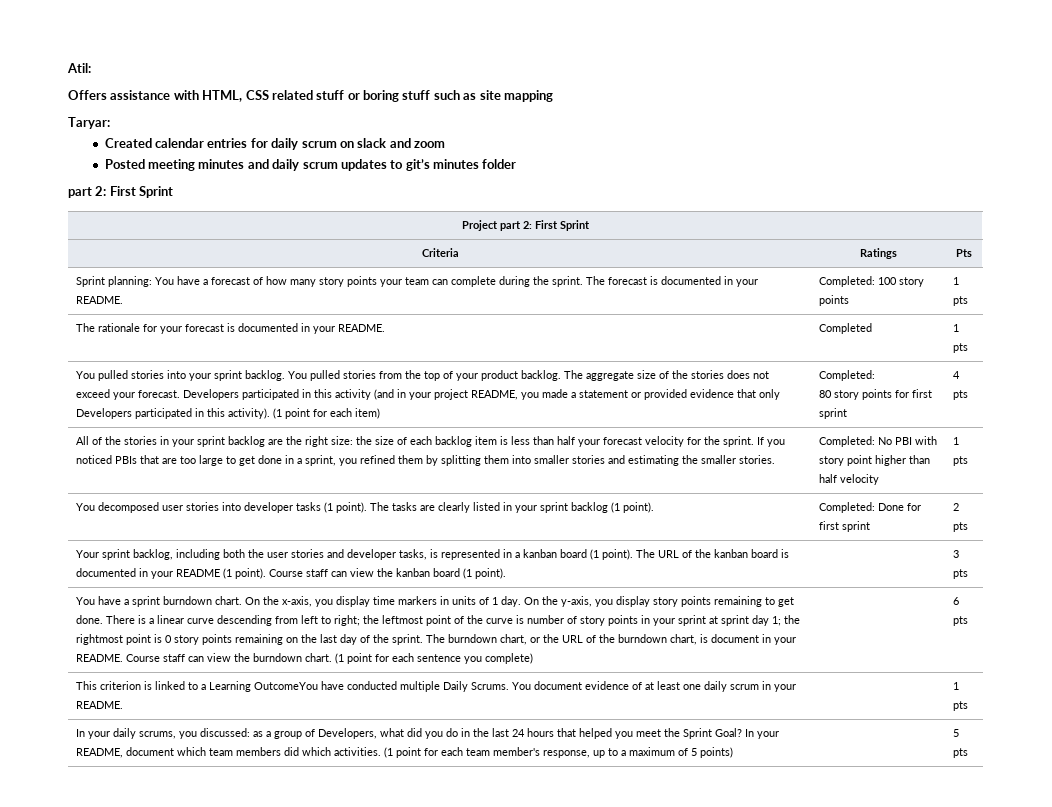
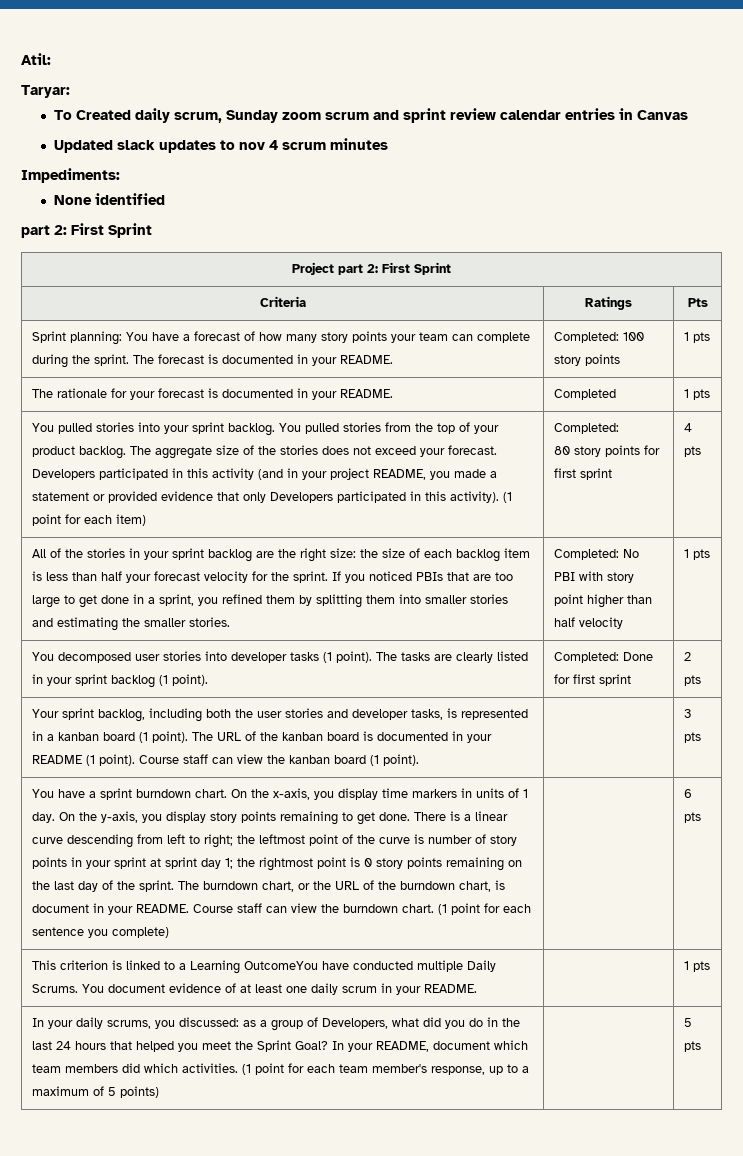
[68,90,553,102] [68,117,110,129] [104,138,446,150] [104,159,517,171] Offers assistance with HTML, CSS related stuff or boring stuff such as site mapping // Taryar: // Created calendar entries for daily scrum on slack and zoom // Posted meeting minutes and daily scrum updates to git’s minutes folder -> [21,85,70,98] [54,108,689,123] [54,138,389,153] [21,168,120,183] [54,193,166,205] Taryar: // To Created daily scrum, Sunday zoom scrum and sprint review calendar entries in Canvas // Updated slack updates to nov 4 scrum minutes // Impediments: // None identified

